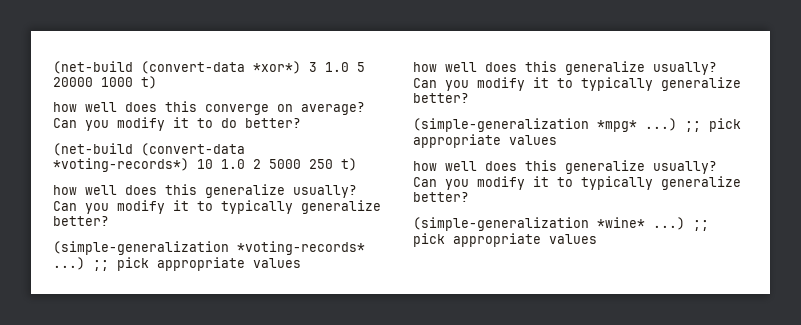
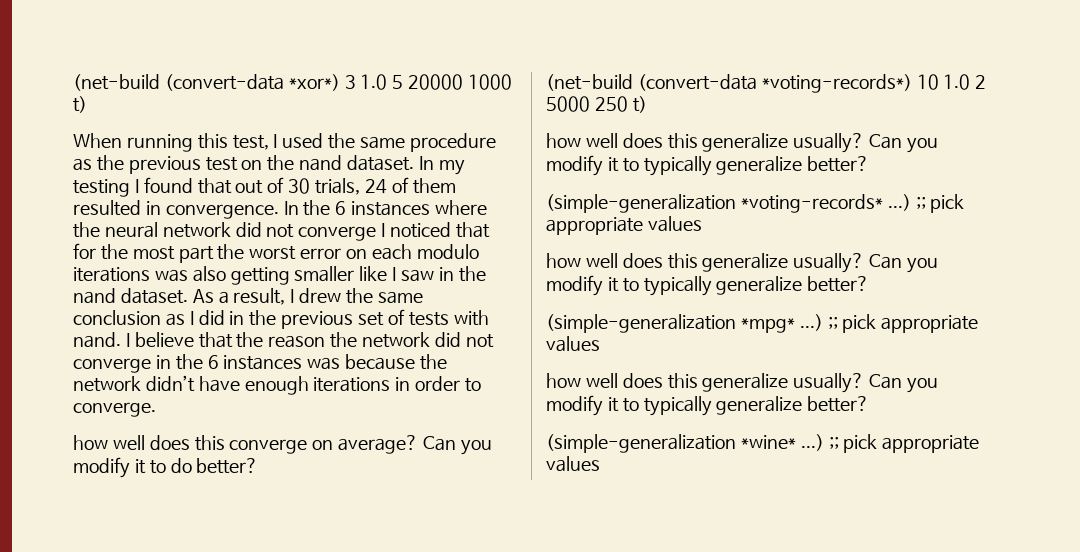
(157, 82) none -> [73,133,496,152] [73,155,465,175] [73,177,456,197] [73,200,488,219] [73,222,490,241] [73,243,479,263] [73,266,486,285] [73,288,423,305] [73,309,489,329] [73,332,494,348] [73,354,447,373] [73,375,482,395] [73,402,156,417] // When running this test, I used the same procedure as the previous test on the nand dataset. In my testing I found that out of 30 trials, 24 of them resulted in convergence. In the 6 instances where the neural network did not converge I noticed that for the most part the worst error on each modulo iterations was also getting smaller like I saw in the nand dataset. As a result, I drew the same conclusion as I did in the previous set of tests with nand. I believe that the reason the network did not converge in the 6 instances was because the network didn’t have enough iterations in order to converge.

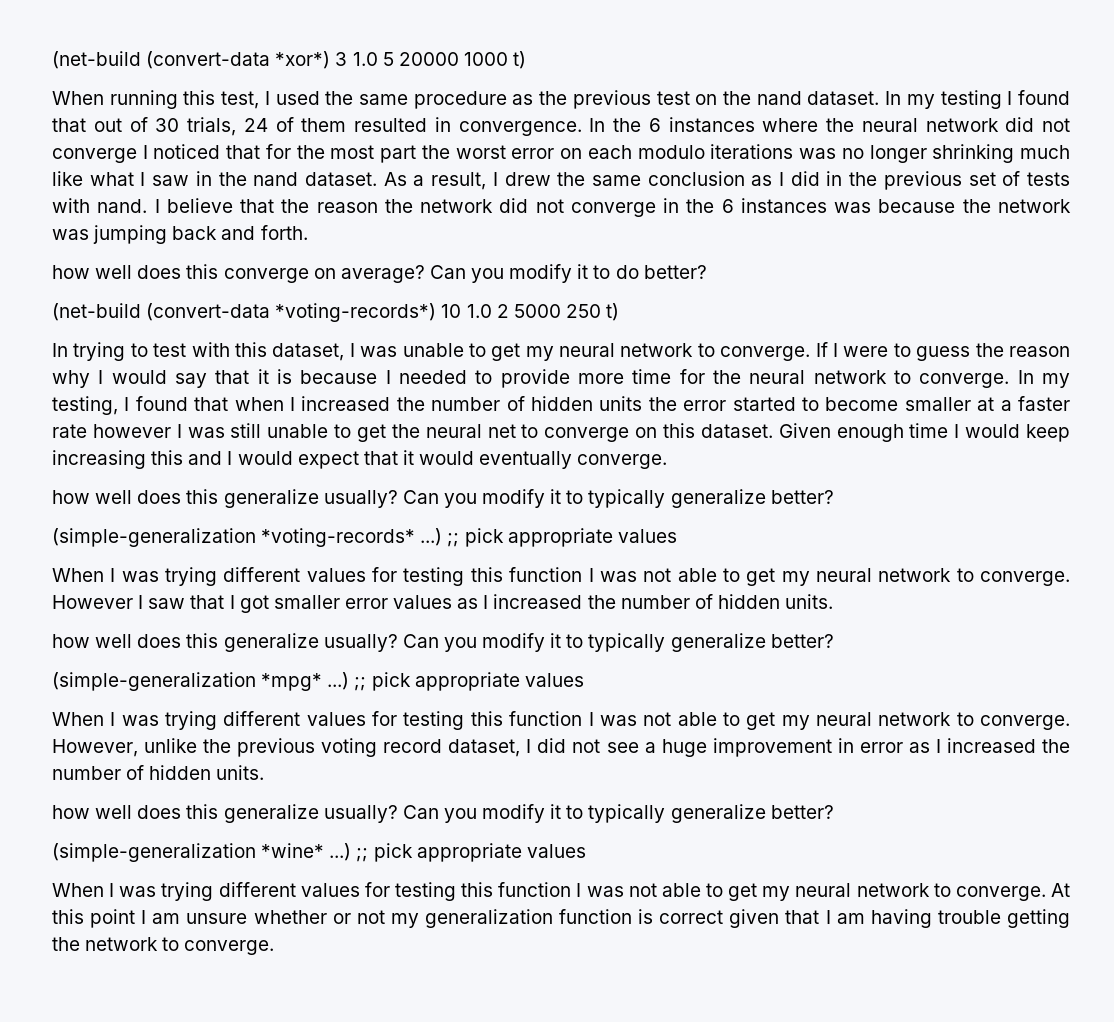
[192,266,388,285] also getting smaller like -> [841,144,1070,163] [52,171,134,186] no longer shrinking much like what
[145,375,482,395] [73,402,156,417] didn’t have enough iterations in order to converge. -> [52,225,308,244] was jumping back and forth.
(647, 104) none -> [52,342,1071,361] [52,369,1071,388] [52,396,1070,415] [52,423,1071,442] [52,450,668,469] // In trying to test with this dataset, I was unable to get my neural network to converge. If I were to guess the reason why I would say that it is because I needed to provide more time for the neural network to converge. In my testing, I found that when I increased the number of hidden units the error started to become smaller at a faster rate however I was still unable to get the neural net to converge on this dataset. Given enough time I would keep increasing this and I would expect that it would eventually converge.
(702, 224) none -> [52,567,1071,586] [52,594,834,613] // When I was trying different values for testing this function I was not able to get my neural network to converge. However I saw that I got smaller error values as I increased the number of hidden units.
(600, 344) none -> [52,711,1071,730] [52,738,1070,757] [52,765,265,780] // When I was trying different values for testing this function I was not able to get my neural network to converge. However, unlike the previous voting record dataset, I did not see a huge improvement in error as I increased the number of hidden units.
(600, 464) none -> [52,882,1070,901] [52,909,1070,928] [52,937,275,955] // When I was trying different values for testing this function I was not able to get my neural network to converge. At this point I am unsure whether or not my generalization function is correct given that I am having trouble getting the network to converge.

